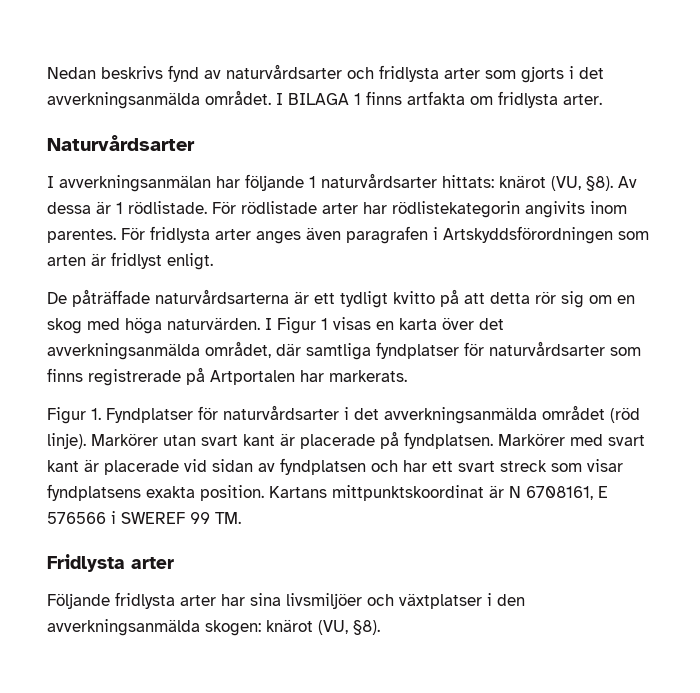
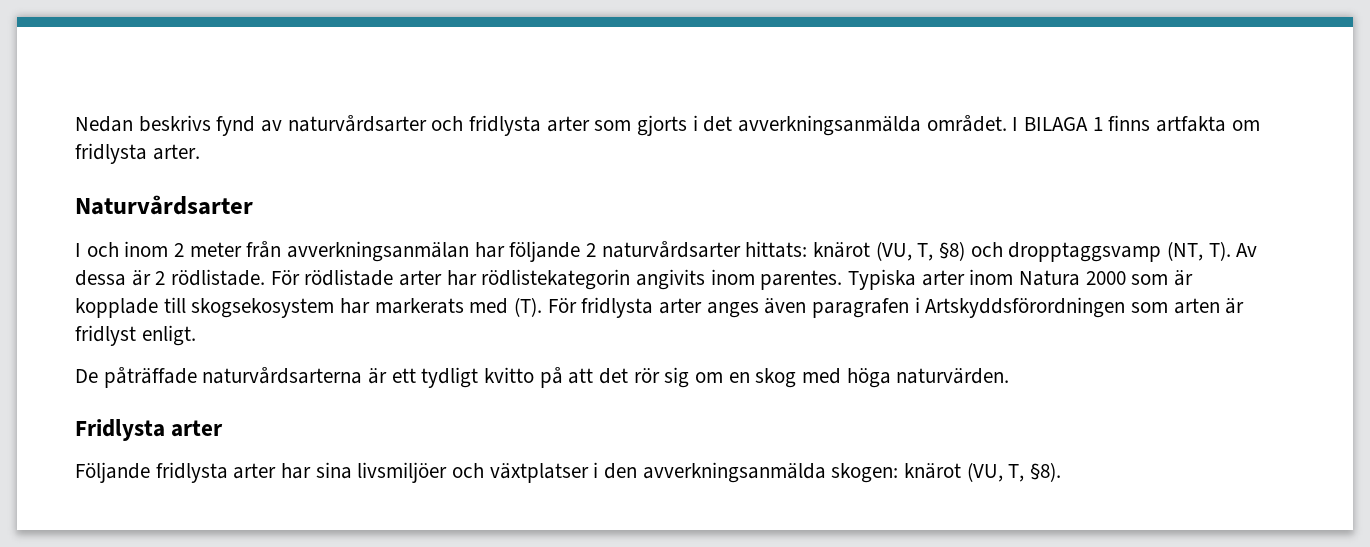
(54, 182) none -> [86,241,282,258] och inom 2 meter från
[309,176,316,188] 1 -> [586,243,597,257] 2
[586,176,613,191] §8). -> [917,241,1231,262] T, §8) och dropptaggsvamp (NT, T).
[116,202,123,214] 1 -> [155,271,166,285] 2
(116, 236) none -> [848,269,1194,290] [75,297,543,318] Typiska arter inom Natura 2000 som är kopplade till skogsekosystem har markerats med (T).
[490,292,530,304] detta -> [599,368,629,384] det
[265,317,504,334] [47,341,641,360] [47,367,407,386] [47,405,640,424] [47,431,645,449] [47,458,623,475] [47,484,608,501] [47,511,241,524] I Figur 1 visas en karta över det avverkningsanmälda området, där samtliga fyndplatser för naturvårdsarter som finns registrerade på Artportalen har markerats. // Figur 1. Fyndplatser för naturvårdsarter i det avverkningsanmälda området (röd linje). Markörer utan svart kant är placerade på fyndplatsen. Markörer med svart kant är placerade vid sidan av fyndplatsen och har ett svart streck som visar fyndplatsens exakta position. Kartans mittpunktskoordinat är N 6708161, E 576566 i SWEREF 99 TM. -> (1010, 376) none
(348, 627) none -> [1008,464,1025,482] T,

